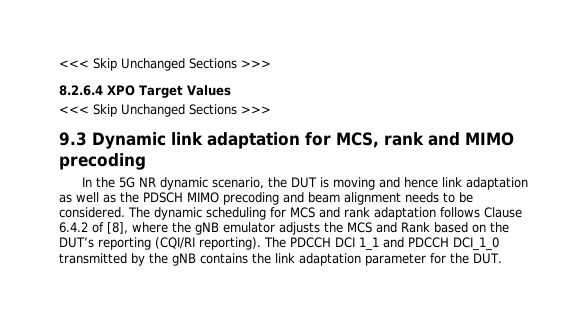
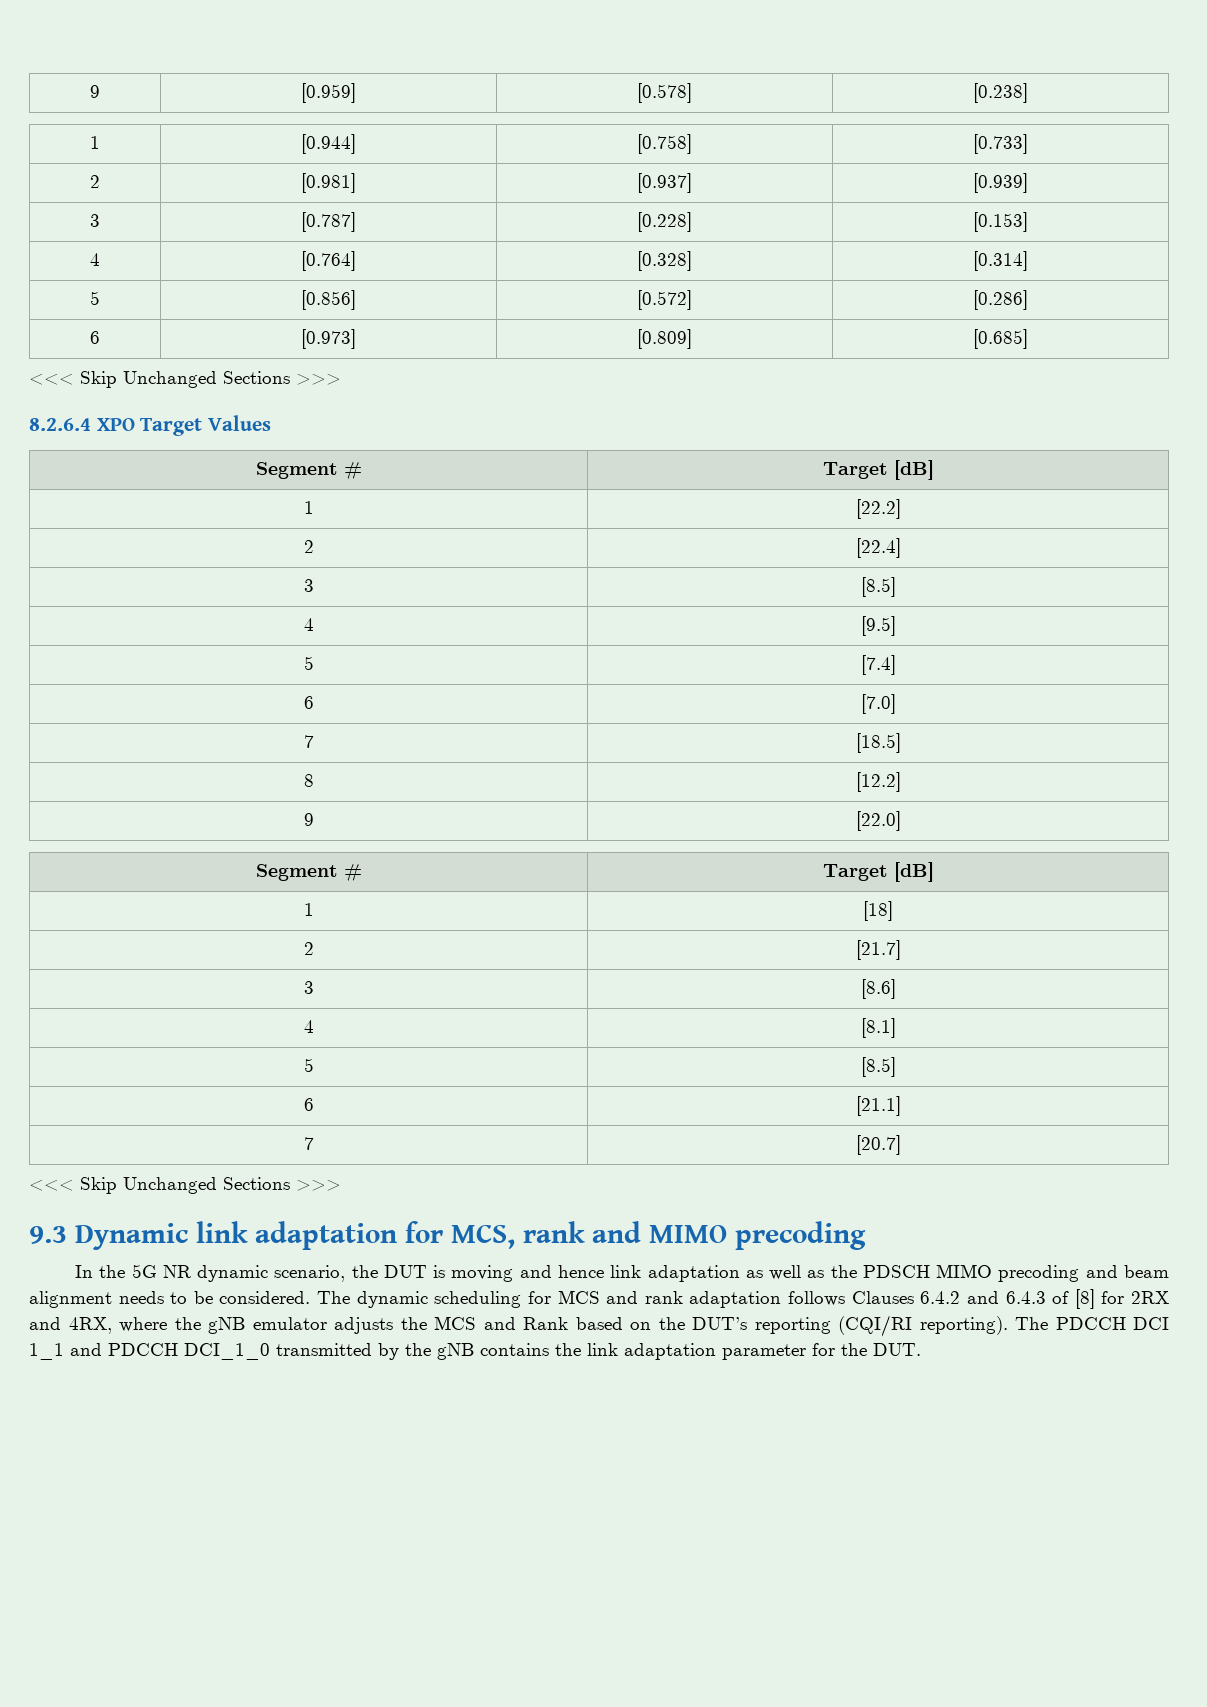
(59, 64) none -> [90,85,100,98] [301,83,356,103] [637,83,693,103] [973,83,1028,103] [90,136,100,149] [301,134,356,154] [637,134,693,154] [973,134,1028,154] [90,175,100,188] [301,173,356,193] [637,173,693,193] [973,173,1028,193] [90,214,100,227] [301,212,356,232] [637,212,693,232] [973,212,1028,232] [90,253,100,266] [301,251,356,271] [637,251,693,271] [973,251,1028,271] [90,291,100,305] [301,290,356,310] [637,290,693,310] [973,290,1028,310] [90,331,100,344] [301,329,356,349] [637,329,693,349] [973,329,1028,349] 9 | [0.959] | [0.578] | [0.238] // 1 | [0.944] | [0.758] | [0.733] // 2 | [0.981] | [0.937] | [0.939] // 3 | [0.787] | [0.228] | [0.153] // 4 | [0.764] | [0.328] | [0.314] // 5 | [0.856] | [0.572] | [0.286] // 6 | [0.973] | [0.809] | [0.685] //
(231, 90) none -> [255,462,362,480] [822,460,934,480] [303,501,314,514] [855,499,901,519] [303,540,314,553] [855,538,901,558] [303,579,314,592] [860,577,896,597] [303,618,314,631] [860,616,896,636] [303,656,314,670] [860,655,896,675] [303,696,314,709] [860,694,896,714] [303,735,314,748] [855,733,901,753] [303,774,314,787] [855,772,901,792] [303,813,314,826] [855,811,901,831] [255,864,362,882] [822,862,934,882] [303,903,314,916] [863,901,894,921] [303,942,314,955] [855,940,901,960] [303,981,314,994] [860,979,896,999] [303,1020,314,1033] [860,1018,896,1038] [303,1058,314,1072] [860,1057,896,1077] [303,1098,314,1111] [855,1096,901,1116] [303,1137,314,1150] [855,1135,901,1155] // Segment # | Target [dB] // 1 | [22.2] // 2 | [22.4] // 3 | [8.5] // 4 | [9.5] // 5 | [7.4] // 6 | [7.0] // 7 | [18.5] // 8 | [12.2] // 9 | [22.0] // Segment # | Target [dB] // 1 | [18] // 2 | [21.7] // 3 | [8.6] // 4 | [8.1] // 5 | [8.5] // 6 | [21.1] // 7 | [20.7]
[484,207,522,218] [59,222,128,234] Clause 6.4.2 of [8], -> [851,1289,1169,1309] [29,1317,112,1334] Clauses 6.4.2 and 6.4.3 of [8] for 2RX and 4RX,

